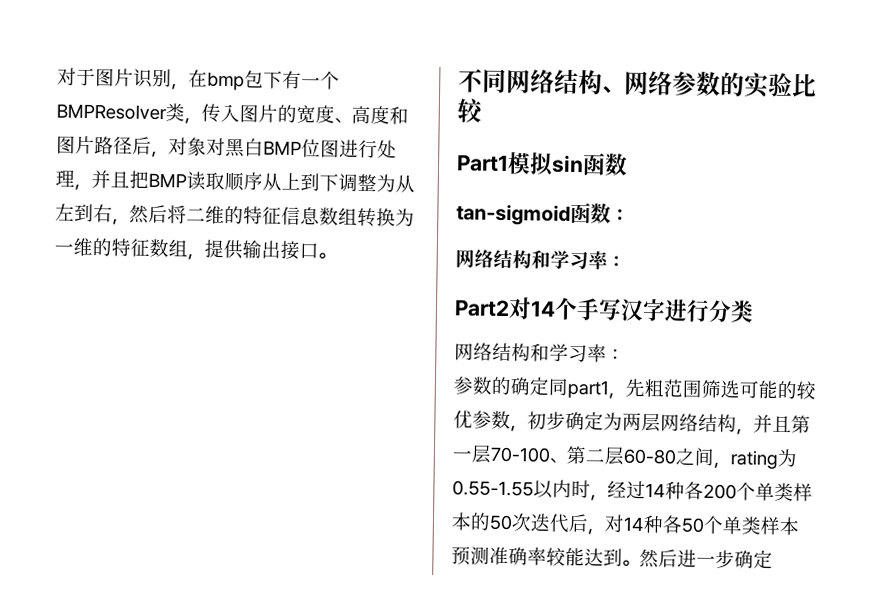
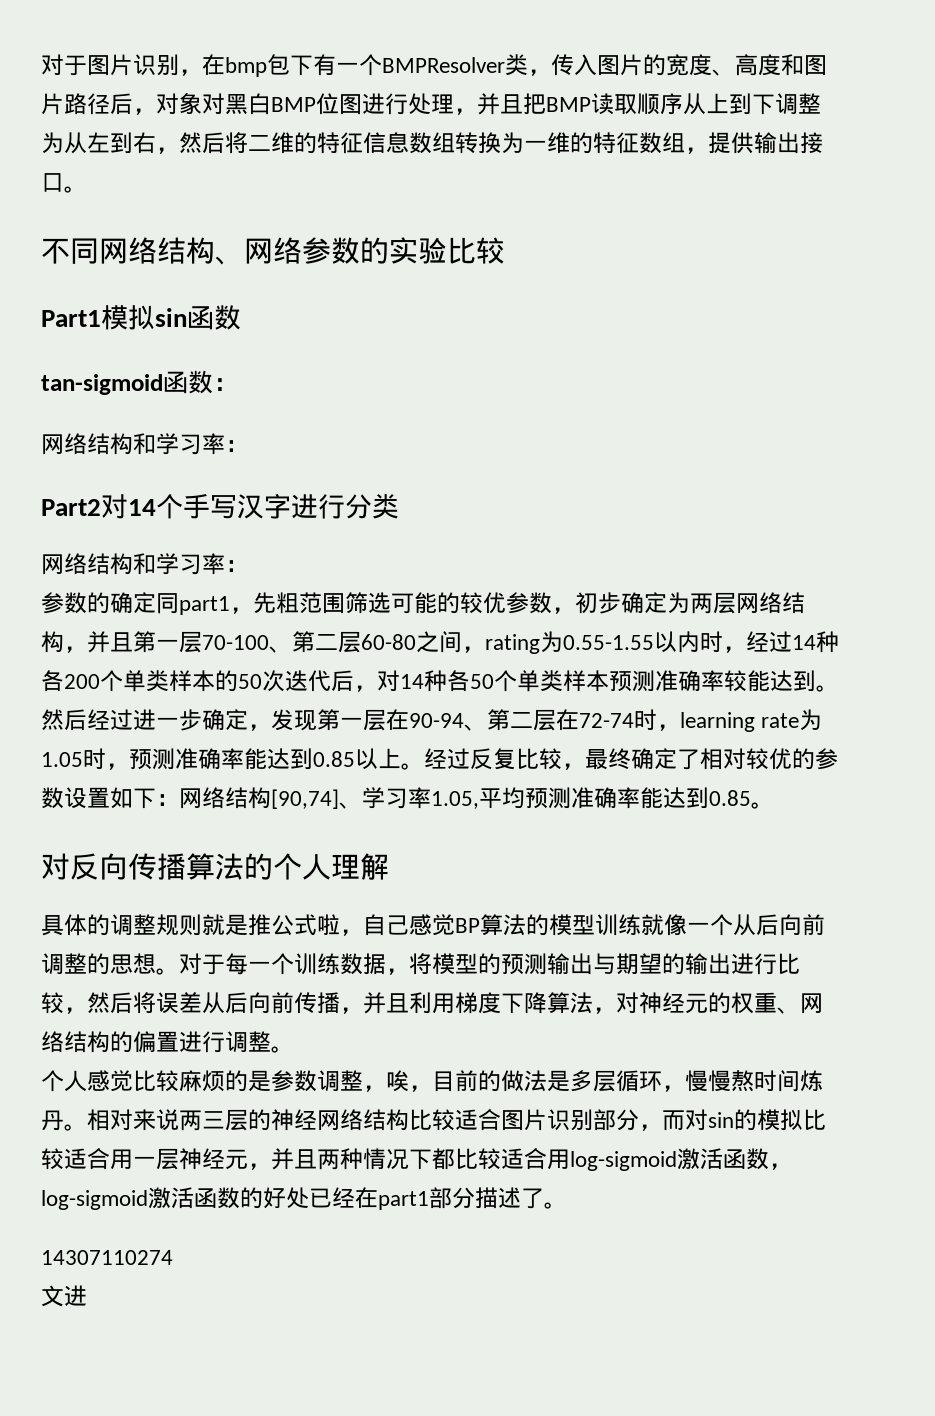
(678, 558) none -> [87,709,133,730] 经过
(773, 559) none -> [248,709,823,732] [41,748,838,770] [41,787,774,809] [41,853,389,880] [41,914,825,936] [41,953,800,975] [41,992,823,1014] [41,1031,294,1053] [41,1070,823,1092] [41,1109,826,1131] [41,1148,792,1171] [41,1187,567,1210] [41,1250,173,1265] [41,1285,87,1307] ，发现第一层在90-94、第二层在72-74时，learning rate为1.05时，预测准确率能达到0.85以上。经过反复比较，最终确定了相对较优的参数设置如下：网络结构[90,74]、学习率1.05,平均预测准确率能达到0.85。 // 对反向传播算法的个人理解 // 具体的调整规则就是推公式啦，自己感觉BP算法的模型训练就像一个从后向前调整的思想。对于每一个训练数据，将模型的预测输出与期望的输出进行比较，然后将误差从后向前传播，并且利用梯度下降算法，对神经元的权重、网络结构的偏置进行调整。 // 个人感觉比较麻烦的是参数调整，唉，目前的做法是多层循环，慢慢熬时间炼丹。相对来说两三层的神经网络结构比较适合图片识别部分，而对sin的模拟比较适合用一层神经元，并且两种情况下都比较适合用log-sigmoid激活函数，log-sigmoid激活函数的好处已经在part1部分描述了。 // 14307110274 // 文进

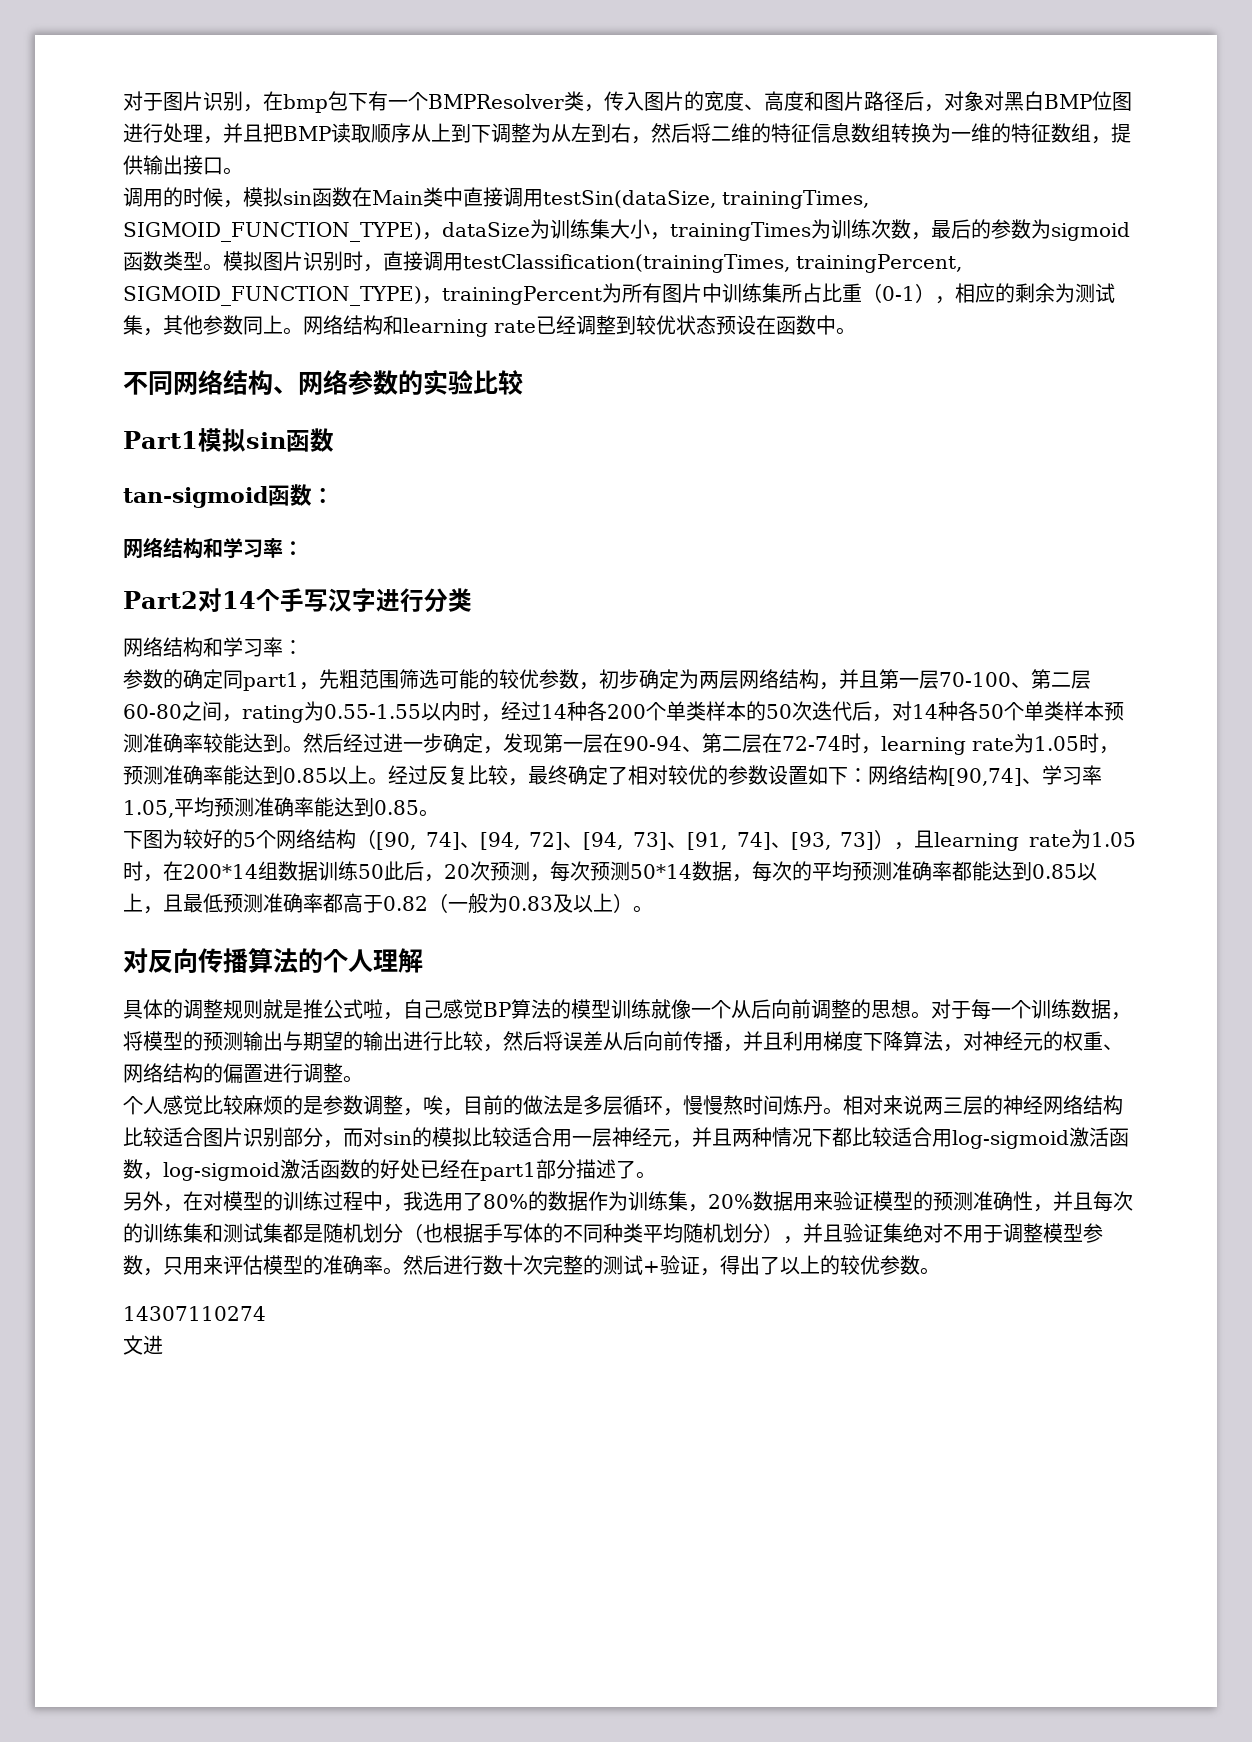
(87, 189) none -> [123,187,869,209] [123,219,1130,242] [123,251,962,273] [123,283,1115,306] [123,315,856,337] // 调用的时候，模拟sin函数在Main类中直接调用testSin(dataSize, trainingTimes, SIGMOID_FUNCTION_TYPE)，dataSize为训练集大小，trainingTimes为训练次数，最后的参数为sigmoid函数类型。模拟图片识别时，直接调用testClassification(trainingTimes, trainingPercent, SIGMOID_FUNCTION_TYPE)，trainingPercent为所有图片中训练集所占比重（0-1），相应的剩余为测试集，其他参数同上。网络结构和learning rate已经调整到较优状态预设在函数中。
(774, 805) none -> [123,829,1136,851] [123,861,1097,882] [123,893,653,914] // 下图为较好的5个网络结构（[90, 74]、[94, 72]、[94, 73]、[91, 74]、[93, 73]），且learning rate为1.05时，在200*14组数据训练50此后，20次预测，每次预测50*14数据，每次的平均预测准确率都能达到0.85以上，且最低预测准确率都高于0.82（一般为0.83及以上）。
(567, 1205) none -> [123,1191,1133,1212] [123,1223,1103,1244] [123,1255,940,1276] // 另外，在对模型的训练过程中，我选用了80%的数据作为训练集，20%数据用来验证模型的预测准确性，并且每次的训练集和测试集都是随机划分（也根据手写体的不同种类平均随机划分），并且验证集绝对不用于调整模型参数，只用来评估模型的准确率。然后进行数十次完整的测试+验证，得出了以上的较优参数。

